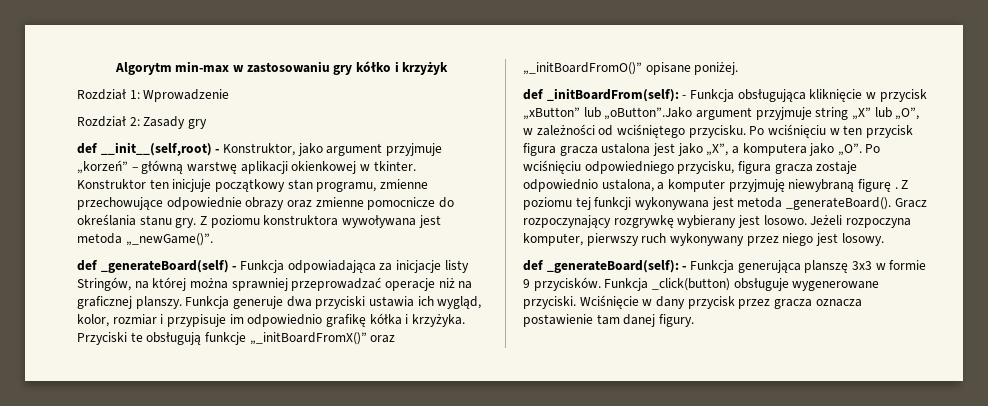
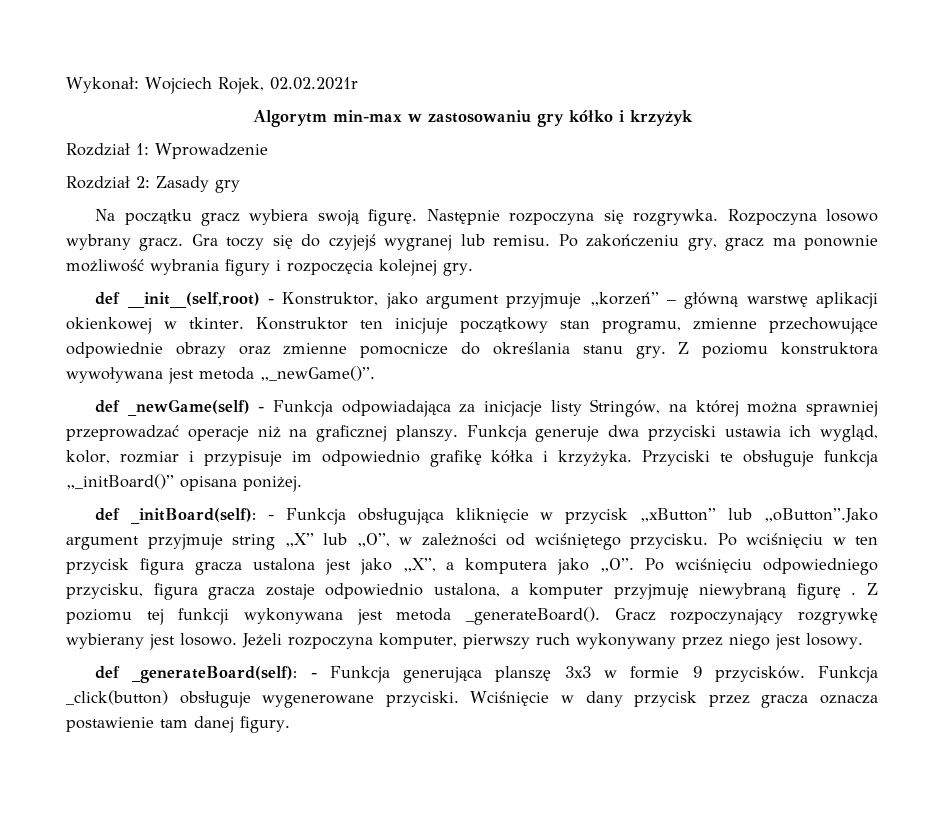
(114, 68) none -> [66,77,358,94] Wykonał: Wojciech Rojek, 02.02.2021r //
(207, 124) none -> [95,209,879,226] [66,234,879,251] [66,259,473,276] // Na początku gracz wybiera swoją figurę. Następnie rozpoczyna się rozgrywka. Rozpoczyna losowo wybrany gracz. Gra toczy się do czyjejś wygranej lub remisu. Po zakończeniu gry, gracz ma ponownie możliwość wybrania figury i rozpoczęcia kolejnej gry.
[100,260,229,273] _generateBoard(self) -> [127,399,250,416] _newGame(self)
[146,332,396,345] [523,62,691,75] obsługują funkcje „_initBoardFromX()” oraz „_initBoardFromO()” opisane -> [743,450,878,467] [66,474,237,491] obsługuje funkcja „_initBoard()” opisana
[546,88,679,102] _initBoardFrom(self): -> [131,508,257,524] _initBoard(self):

